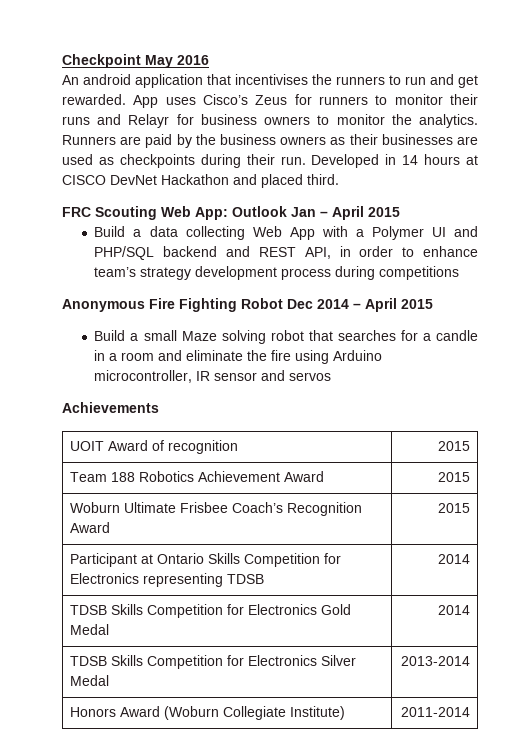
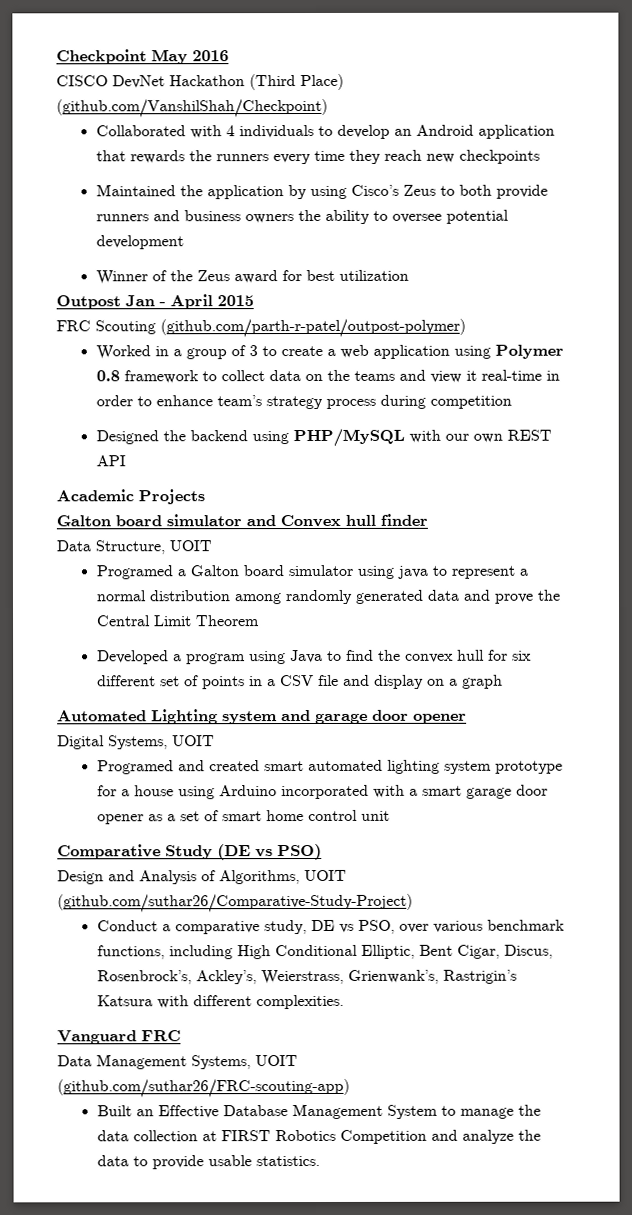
[62,74,478,88] [62,94,478,108] [62,114,479,128] [62,134,478,148] [62,154,478,168] [62,174,339,188] [62,206,400,220] [94,226,478,240] [94,246,331,260] An android application that incentivises the runners to run and get rewarded. App uses Cisco’s Zeus for runners to monitor their runs and Relayr for business owners to monitor the analytics. Runners are paid by the business owners as their businesses are used as checkpoints during their run. Developed in 14 hours at CISCO DevNet Hackathon and placed third. // FRC Scouting Web App: Outlook Jan – April 2015 // Build a data collecting Web App with a Polymer UI and PHP/SQL backend and REST API, -> [56,73,344,91] [56,98,328,118] [95,124,555,139] [95,149,540,165] [95,184,548,200] [95,209,509,224] [95,235,184,250] [95,269,409,285] [56,294,254,310] [56,318,466,338] [95,344,564,360] [95,369,542,384] CISCO DevNet Hackathon (Third Place) (github.com/VanshilShah/Checkpoint) // Collaborated with 4 individuals to develop an Android application that rewards the runners every time they reach new checkpoints // Maintained the application by using Cisco’s Zeus to both provide runners and business owners the ability to oversee potential development // Winner of the Zeus award for best utilization // Outpost Jan - April 2015 // FRC Scouting (github.com/parth-r-patel/outpost-polymer) // Worked in a group of 3 to create a web application using Polymer 0.8 framework to collect data on the teams and view it real-time
[195,266,278,280] development -> (323, 402) none
[379,266,460,280] [62,298,433,312] [94,330,478,344] [94,350,383,364] [94,370,332,383] [62,402,159,413] [69,440,238,454] [438,441,471,451] [69,471,324,482] [438,472,471,482] [69,502,362,516] [69,522,110,533] [438,503,471,513] [69,553,341,567] [69,573,264,587] [438,554,471,564] [69,604,351,618] [69,624,109,635] [438,605,471,615] [69,655,356,669] [69,675,109,686] [401,656,471,666] [69,706,345,720] [401,707,471,717] competitions // Anonymous Fire Fighting Robot Dec 2014 – April 2015 // Build a small Maze solving robot that searches for a candle in a room and eliminate the fire using Arduino microcontroller, IR sensor and servos // Achievements // UOIT Award of recognition | 2015 // Team 188 Robotics Achievement Award | 2015 // Woburn Ultimate Frisbee Coach’s Recognition Award | 2015 // Participant at Ontario Skills Competition for Electronics representing TDSB | 2014 // TDSB Skills Competition for Electronics Gold Medal | 2014 // TDSB Skills Competition for Electronics Silver Medal | 2013-2014 // Honors Award (Woburn Collegiate Institute) | 2011-2014 -> [429,395,512,409] [95,428,552,448] [95,455,126,467] [56,489,205,505] [56,513,428,528] [56,540,212,555] [95,564,528,580] [95,589,560,605] [96,615,260,627] [96,649,532,665] [96,674,503,690] [57,709,467,725] [57,735,215,750] [96,759,563,775] [96,784,548,800] [96,809,390,825] [57,843,322,861] [57,869,347,885] [57,893,413,913] [96,919,565,935] [96,944,553,960] [96,969,517,985] [96,994,344,1010] [57,1030,181,1045] [57,1054,298,1070] [57,1078,350,1098] [96,1103,541,1120] [96,1129,541,1144] [96,1155,320,1170] competition // Designed the backend using PHP/MySQL with our own REST API // Academic Projects // Galton board simulator and Convex hull finder // Data Structure, UOIT // Programed a Galton board simulator using java to represent a normal distribution among randomly generated data and prove the Central Limit Theorem // Developed a program using Java to find the convex hull for six different set of points in a CSV file and display on a graph // Automated Lighting system and garage door opener // Digital Systems, UOIT // Programed and created smart automated lighting system prototype for a house using Arduino incorporated with a smart garage door opener as a set of smart home control unit // Comparative Study (DE vs PSO) // Design and Analysis of Algorithms, UOIT (github.com/suthar26/Comparative-Study-Project) // Conduct a comparative study, DE vs PSO, over various benchmark functions, including High Conditional Elliptic, Bent Cigar, Discus, Rosenbrock’s, Ackley’s, Weierstrass, Grienwank’s, Rastrigin’s Katsura with different complexities. // Vanguard FRC // Data Management Systems, UOIT (github.com/suthar26/FRC-scouting-app) // Built an Effective Database Management System to manage the data collection at FIRST Robotics Competition and analyze the data to provide usable statistics.

